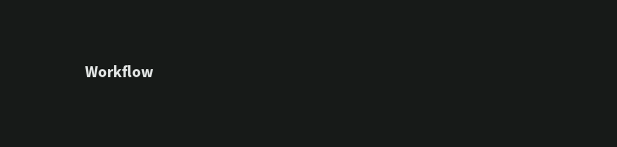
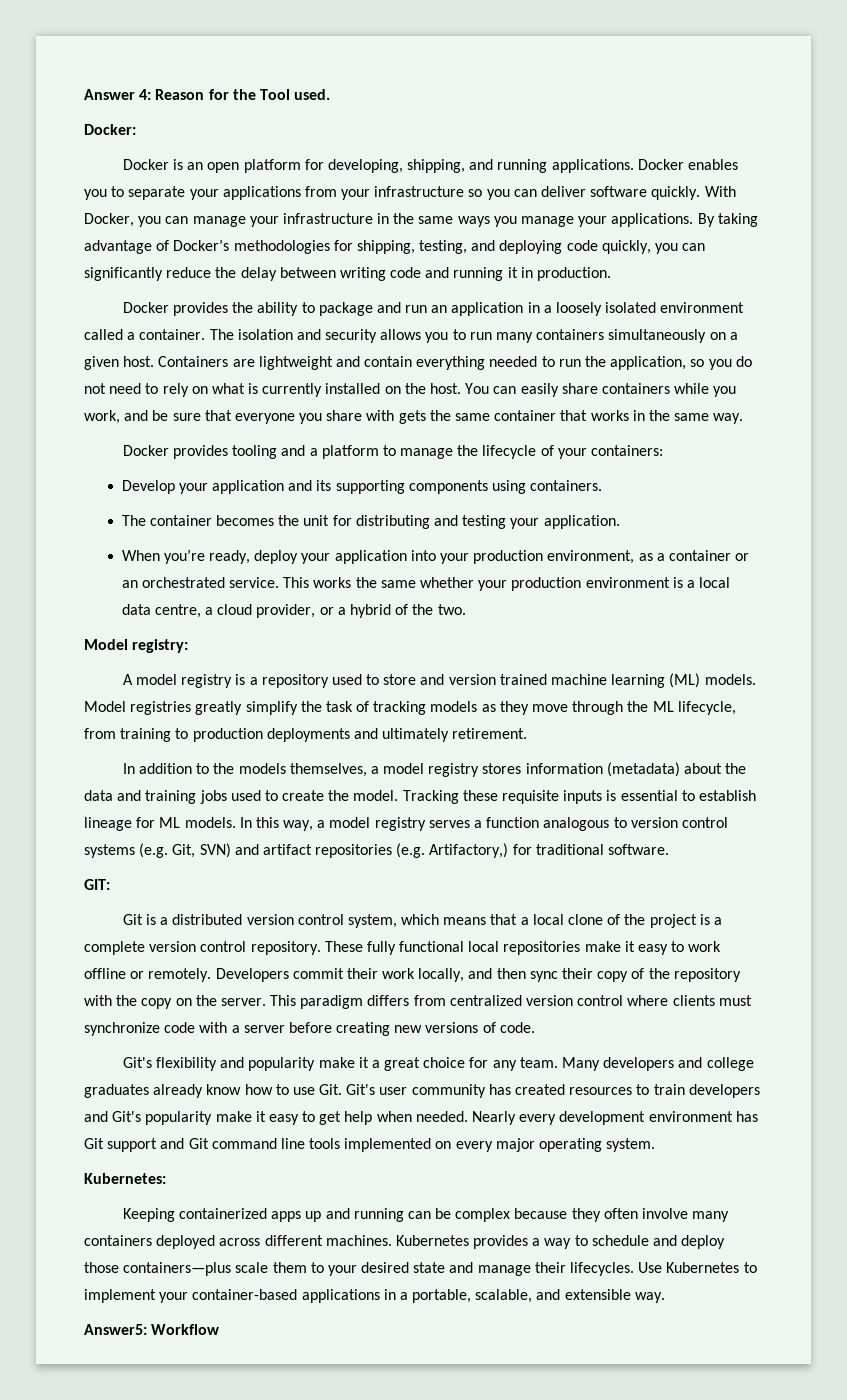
(84, 71) none -> [84,89,331,100] [84,124,136,135] [122,159,739,173] [84,186,736,200] [84,213,758,227] [84,239,706,254] [84,267,612,281] [122,302,745,316] [84,329,738,343] [84,356,752,370] [84,383,737,397] [84,410,744,424] [122,445,664,459] [121,480,603,494] [121,515,620,529] [121,549,750,564] [121,577,731,591] [121,604,466,618] [84,639,189,653] [122,673,756,688] [84,701,736,715] [84,728,528,742] [122,762,747,777] [84,790,756,804] [84,817,728,831] [84,843,670,858] [84,879,110,890] [122,914,722,928] [84,941,722,955] [84,968,741,982] [84,995,752,1009] [84,1022,535,1036] [122,1057,754,1071] [84,1084,760,1098] [84,1111,758,1125] [84,1138,656,1152] [84,1173,166,1184] [122,1208,730,1222] [84,1235,726,1249] [84,1262,757,1276] [84,1289,665,1303] [84,1324,147,1335] Answer 4: Reason for the Tool used. // Docker: // Docker is an open platform for developing, shipping, and running applications. Docker enables you to separate your applications from your infrastructure so you can deliver software quickly. With Docker, you can manage your infrastructure in the same ways you manage your applications. By taking advantage of Docker’s methodologies for shipping, testing, and deploying code quickly, you can significantly reduce the delay between writing code and running it in production. // Docker provides the ability to package and run an application in a loosely isolated environment called a container. The isolation and security allows you to run many containers simultaneously on a given host. Containers are lightweight and contain everything needed to run the application, so you do not need to rely on what is currently installed on the host. You can easily share containers while you work, and be sure that everyone you share with gets the same container that works in the same way. // Docker provides tooling and a platform to manage the lifecycle of your containers: // Develop your application and its supporting components using containers. // The container becomes the unit for distributing and testing your application. // When you’re ready, deploy your application into your production environment, as a container or an orchestrated service. This works the same whether your production environment is a local data centre, a cloud provider, or a hybrid of the two. // Model registry: // A model registry is a repository used to store and version trained machine learning (ML) models. Model registries greatly simplify the task of tracking models as they move through the ML lifecycle, from training to production deployments and ultimately retirement. // In addition to the models themselves, a model registry stores information (metadata) about the data and training jobs used to create the model. Tracking these requisite inputs is essential to establish lineage for ML models. In this way, a model registry serves a function analogous to version control systems (e.g. Git, SVN) and artifact repositories (e.g. Artifactory,) for traditional software. // GIT: // Git is a distributed version control system, which means that a local clone of the project is a complete version control repository. These fully functional local repositories make it easy to work offline or remotely. Developers commit their work locally, and then sync their copy of the repository with the copy on the server. This paradigm differs from centralized version control where clients must synchronize code with a server before creating new versions of code. // Git's flexibility and popularity make it a great choice for any team. Many developers and college graduates already know how to use Git. Git's user community has created resources to train developers and Git's popularity make it easy to get help when needed. Nearly every development environment has Git support and Git command line tools implemented on every major operating system. // Kubernetes: // Keeping containerized apps up and running can be complex because they often involve many containers deployed across different machines. Kubernetes provides a way to schedule and deploy those containers—plus scale them to your desired state and manage their lifecycles. Use Kubernetes to implement your container-based applications in a portable, scalable, and extensible way. // Answer5:

